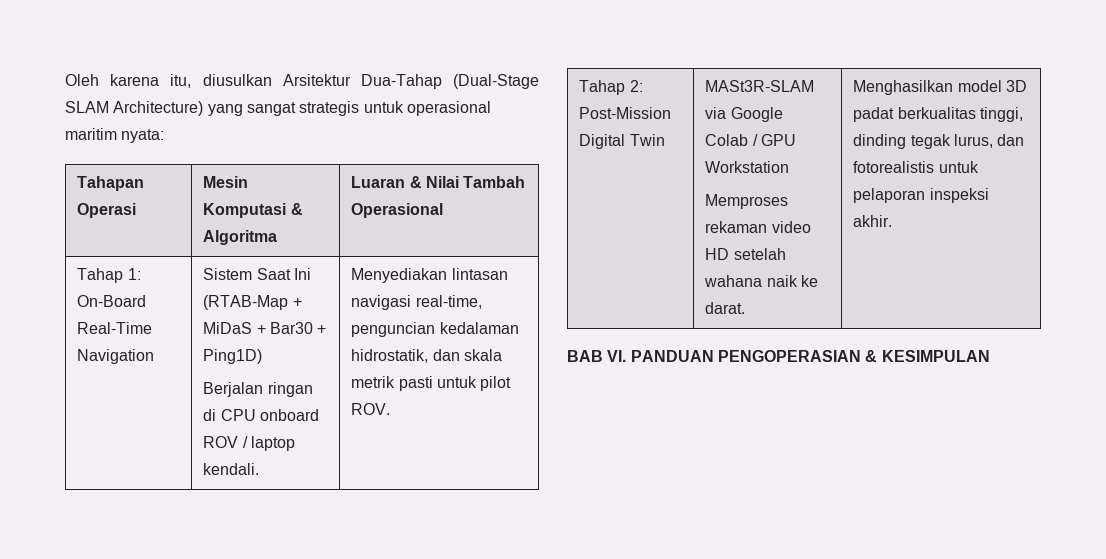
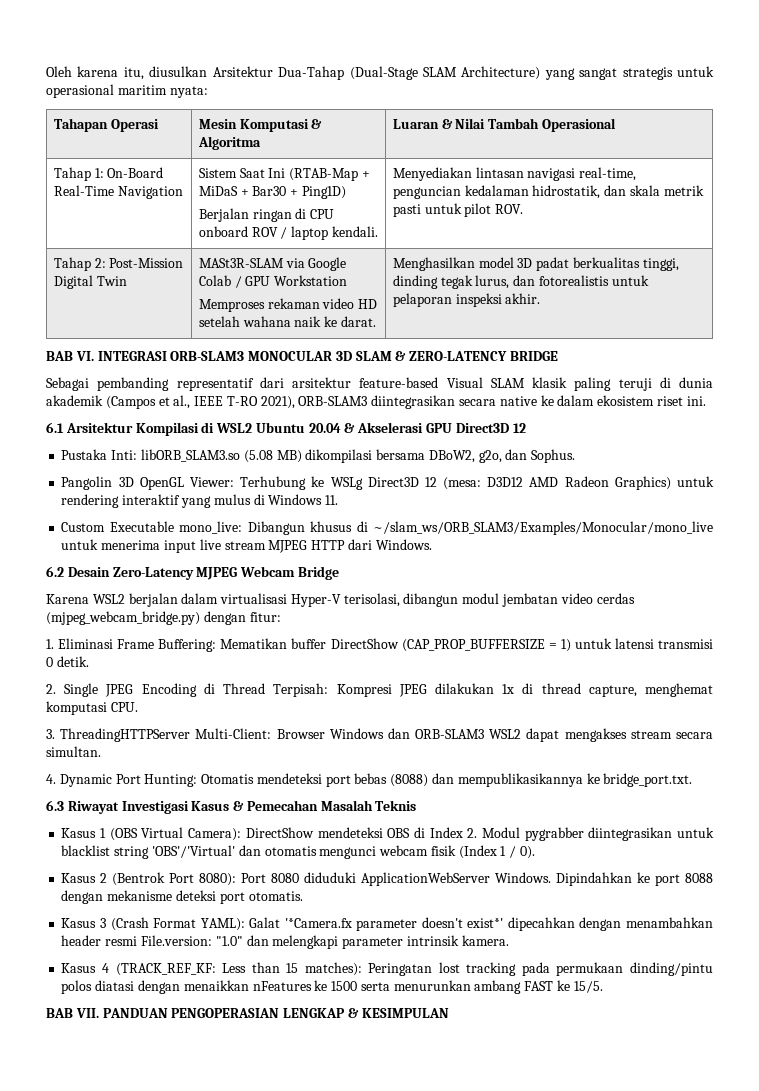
(627, 356) none -> [97,351,559,361] [46,377,713,391] [46,395,706,409] [46,422,526,436] [61,449,576,463] [61,476,714,490] [61,494,339,508] [61,521,713,535] [61,539,432,553] [46,566,339,580] [46,593,635,607] [46,611,281,625] [46,638,714,652] [46,656,89,667] [46,683,713,697] [46,701,138,715] [46,728,713,742] [46,746,101,757] [46,773,693,787] [46,800,417,814] [61,827,714,841] [61,845,535,859] [61,872,713,886] [61,890,303,904] [61,917,713,931] [61,935,509,949] [61,962,713,976] [61,980,603,994] [46,1008,99,1018] INTEGRASI ORB-SLAM3 MONOCULAR 3D SLAM & ZERO-LATENCY BRIDGE // Sebagai pembanding representatif dari arsitektur feature-based Visual SLAM klasik paling teruji di dunia akademik (Campos et al., IEEE T-RO 2021), ORB-SLAM3 diintegrasikan secara native ke dalam ekosistem riset ini. // 6.1 Arsitektur Kompilasi di WSL2 Ubuntu 20.04 & Akselerasi GPU Direct3D 12 // Pustaka Inti: libORB_SLAM3.so (5.08 MB) dikompilasi bersama DBoW2, g2o, dan Sophus. // Pangolin 3D OpenGL Viewer: Terhubung ke WSLg Direct3D 12 (mesa: D3D12 AMD Radeon Graphics) untuk rendering interaktif yang mulus di Windows 11. // Custom Executable mono_live: Dibangun khusus di ~/slam_ws/ORB_SLAM3/Examples/Monocular/mono_live untuk menerima input live stream MJPEG HTTP dari Windows. // 6.2 Desain Zero-Latency MJPEG Webcam Bridge // Karena WSL2 berjalan dalam virtualisasi Hyper-V terisolasi, dibangun modul jembatan video cerdas (mjpeg_webcam_bridge.py) dengan fitur: // 1. Eliminasi Frame Buffering: Mematikan buffer DirectShow (CAP_PROP_BUFFERSIZE = 1) untuk latensi transmisi 0 detik. // 2. Single JPEG Encoding di Thread Terpisah: Kompresi JPEG dilakukan 1x di thread capture, menghemat komputasi CPU. // 3. ThreadingHTTPServer Multi-Client: Browser Windows dan ORB-SLAM3 WSL2 dapat mengakses stream secara simultan. // 4. Dynamic Port Hunting: Otomatis mendeteksi port bebas (8088) dan mempublikasikannya ke bridge_port.txt. // 6.3 Riwayat Investigasi Kasus & Pemecahan Masalah Teknis // Kasus 1 (OBS Virtual Camera): DirectShow mendeteksi OBS di Index 2. Modul pygrabber diintegrasikan untuk blacklist string 'OBS'/'Virtual' dan otomatis mengunci webcam fisik (Index 1 / 0). // Kasus 2 (Bentrok Port 8080): Port 8080 diduduki ApplicationWebServer Windows. Dipindahkan ke port 8088 dengan mekanisme deteksi port otomatis. // Kasus 3 (Crash Format YAML): Galat '*Camera.fx parameter doesn't exist*' dipecahkan dengan menambahkan header resmi File.version: "1.0" dan melengkapi parameter intrinsik kamera. // Kasus 4 (TRACK_REF_KF: Less than 15 matches): Peringatan lost tracking pada permukaan dinding/pintu polos diatasi dengan menaikkan nFeatures ke 1500 serta menurunkan ambang FAST ke 15/5. // BAB VII.
(861, 356) none -> [283,1008,346,1018] LENGKAP

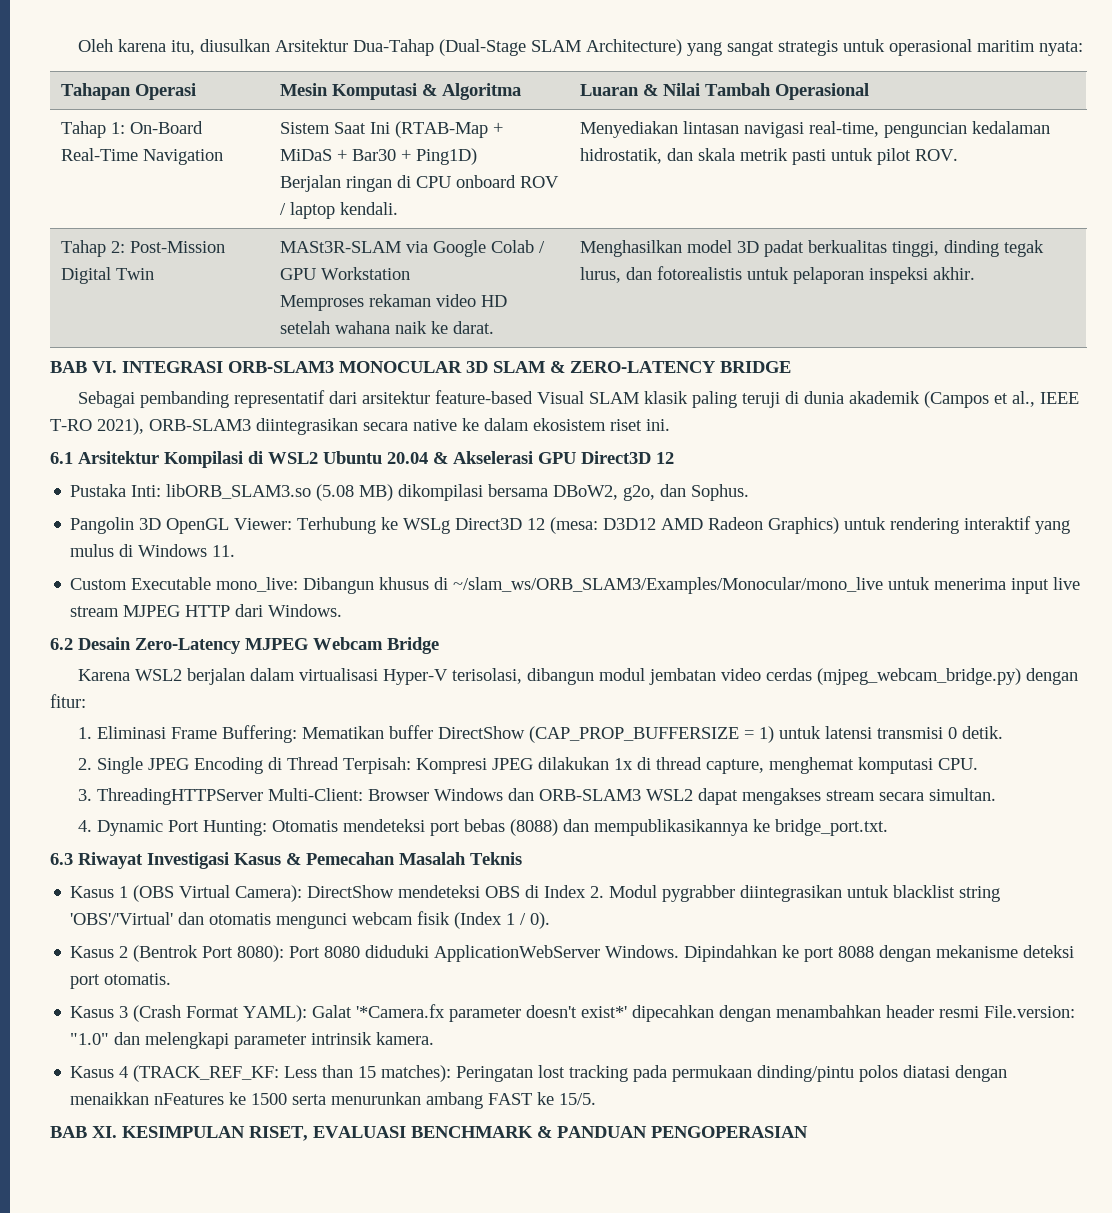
[75,1008,449,1018] VII. PANDUAN PENGOPERASIAN LENGKAP & KESIMPULAN -> [92,1126,808,1141] XI. KESIMPULAN RISET, EVALUASI BENCHMARK & PANDUAN PENGOPERASIAN

